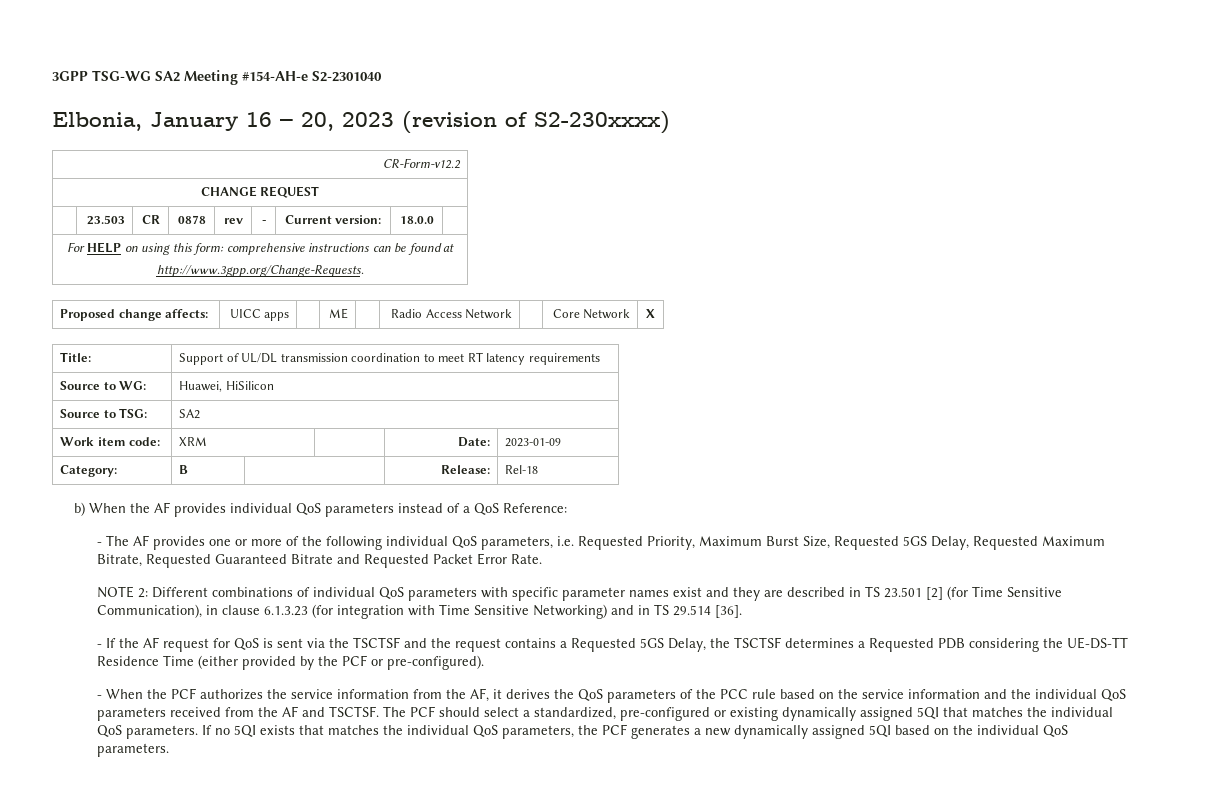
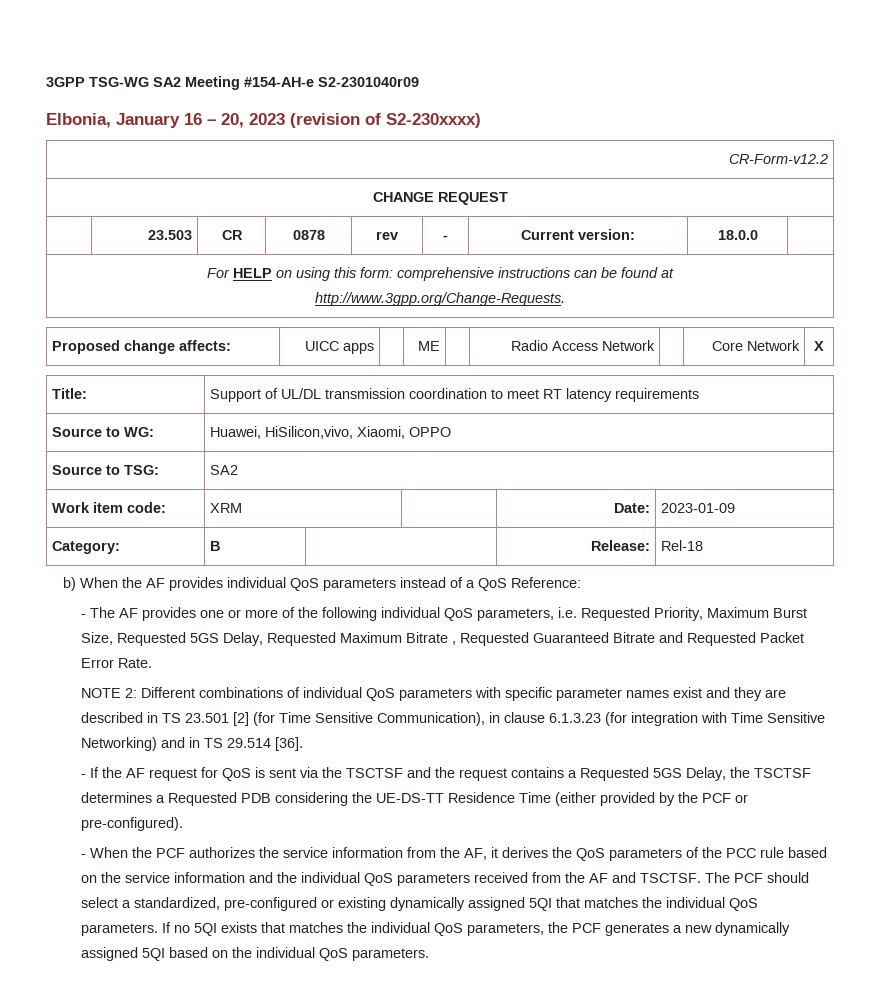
[312,71,382,82] S2-2301040 -> [318,77,419,87] S2-2301040r09
[225,381,274,390] HiSilicon -> [265,426,452,439] HiSilicon,vivo, Xiaomi, OPPO
[96,554,142,567] Bitrate, -> [405,632,456,645] Bitrate ,

